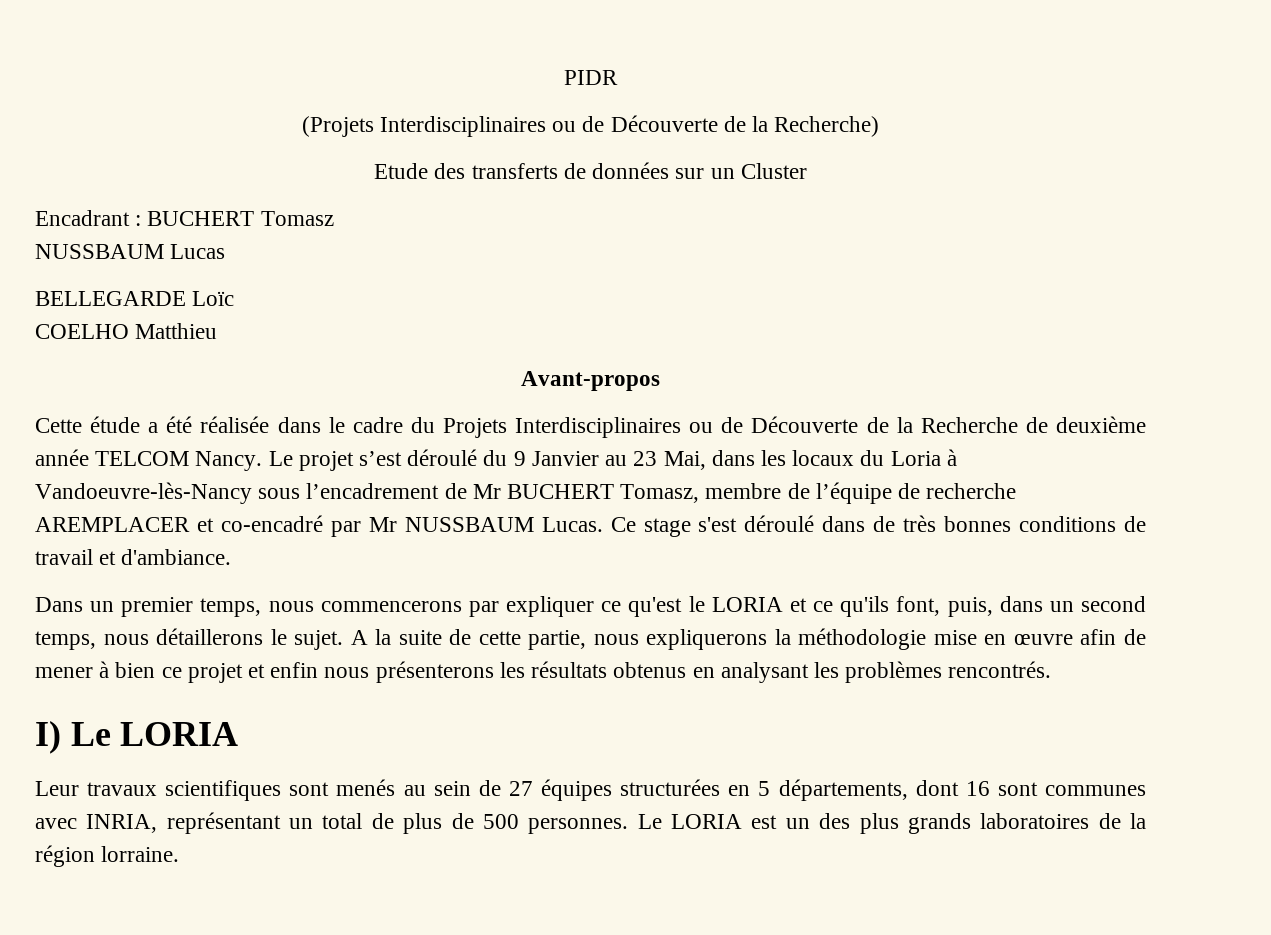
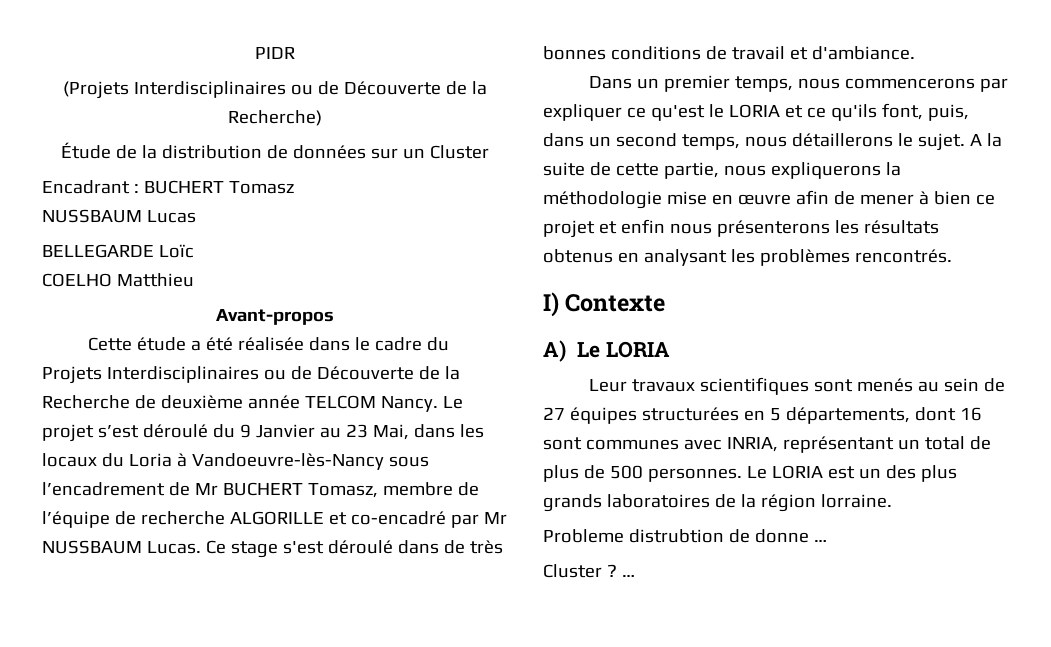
[374,163,558,179] Etude des transferts -> [61,142,263,159] Étude de la distribution
[35,517,190,532] AREMPLACER -> [229,511,324,525] ALGORILLE
(61, 737) none -> [565,294,666,312] [543,340,566,362] Contexte // A)
(180, 854) none -> [543,529,827,543] [543,564,635,578] // Probleme distrubtion de donne … // Cluster ? …

